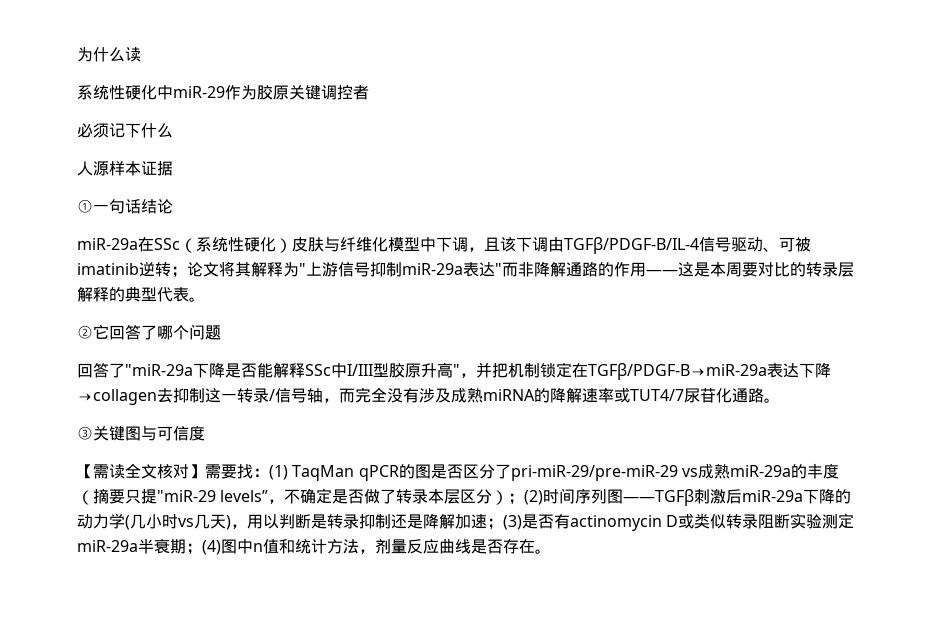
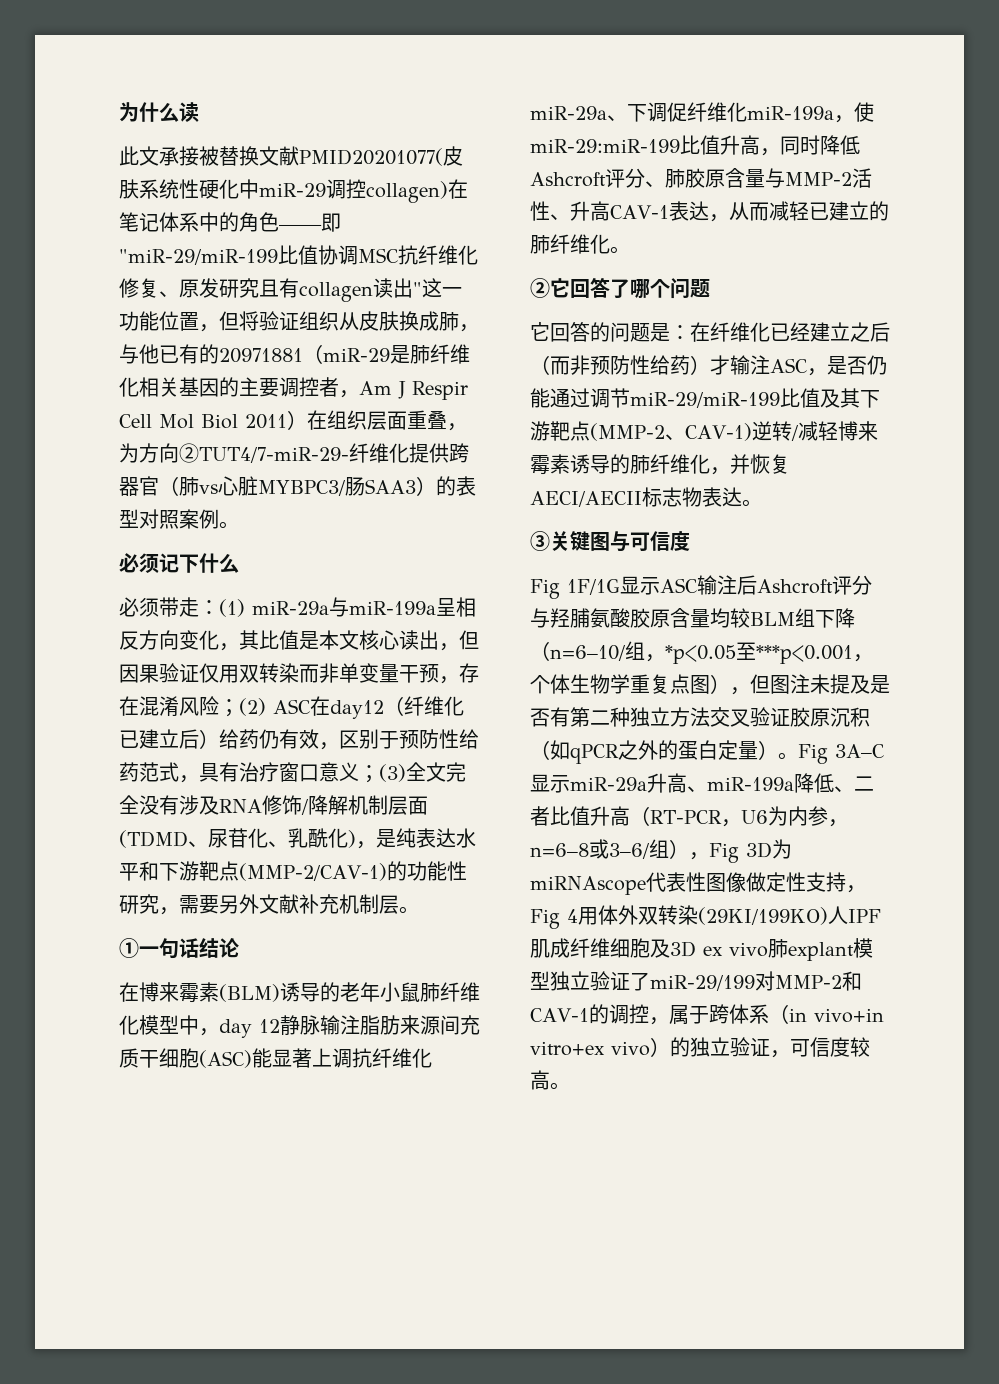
[77,85,369,100] [77,123,173,138] [77,161,173,176] [77,199,173,214] [77,237,811,254] [77,261,854,278] [77,286,189,302] 系统性硬化中miR-29作为胶原关键调控者 // 必须记下什么 // 人源样本证据 // ①一句话结论 // miR-29a在SSc（系统性硬化）皮肤与纤维化模型中下调，且该下调由TGFβ/PDGF-B/IL-4信号驱动、可被imatinib逆转；论文将其解释为"上游信号抑制miR-29a表达"而非降解通路的作用——这是本周要对比的转录层解释的典型代表 -> [119,146,463,166] [119,179,468,203] [119,212,341,232] [119,245,478,265] [119,278,462,302] [119,311,479,332] [119,344,470,364] [119,377,468,400] [119,410,467,431] [119,443,469,463] [119,476,476,496] [119,509,239,529] [119,553,239,573] [119,597,476,617] [119,630,479,651] [119,663,479,684] [119,696,464,719] [119,729,479,750] [119,762,466,783] [119,795,428,815] [119,828,476,849] [119,861,467,881] [119,894,419,915] [119,938,239,959] [119,982,480,1003] [119,1015,480,1038] [119,1048,432,1068] [530,102,874,123] [530,135,860,156] [530,168,872,188] [530,201,889,222] [530,234,610,254] 此文承接被替换文献PMID20201077(皮肤系统性硬化中miR-29调控collagen)在笔记体系中的角色——即"miR-29/miR-199比值协调MSC抗纤维化修复、原发研究且有collagen读出"这一功能位置，但将验证组织从皮肤换成肺，与他已有的20971881（miR-29是肺纤维化相关基因的主要调控者，Am J Respir Cell Mol Biol 2011）在组织层面重叠，为方向②TUT4/7-miR-29-纤维化提供跨器官（肺vs心脏MYBPC3/肠SAA3）的表型对照案例。 // 必须记下什么 // 必须带走：(1) miR-29a与miR-199a呈相反方向变化，其比值是本文核心读出，但因果验证仅用双转染而非单变量干预，存在混淆风险；(2) ASC在day12（纤维化已建立后）给药仍有效，区别于预防性给药范式，具有治疗窗口意义；(3)全文完全没有涉及RNA修饰/降解机制层面(TDMD、尿苷化、乳酰化)，是纯表达水平和下游靶点(MMP-2/CAV-1)的功能性研究，需要另外文献补充机制层。 // ①一句话结论 // 在博来霉素(BLM)诱导的老年小鼠肺纤维化模型中，day 12静脉输注脂肪来源间充质干细胞(ASC)能显著上调抗纤维化miR-29a、下调促纤维化miR-199a，使miR-29:miR-199比值升高，同时降低Ashcroft评分、肺胶原含量与MMP-2活性、升高CAV-1表达，从而减轻已建立的肺纤维化
[77,362,831,380] [77,387,764,405] 回答了"miR-29a下降是否能解释SSc中I/III型胶原升高"，并把机制锁定在TGFβ/PDGF-B→miR-29a表达下降→collagen去抑制这一转录/信号轴，而完全没有涉及成熟miRNA的降解速率或TUT4/7尿苷化通路 -> [530,322,890,342] [530,355,887,376] [530,388,880,408] [530,421,878,441] [530,454,790,475] [530,487,742,507] 它回答的问题是：在纤维化已经建立之后（而非预防性给药）才输注ASC，是否仍能通过调节miR-29/miR-199比值及其下游靶点(MMP-2、CAV-1)逆转/减轻博来霉素诱导的肺纤维化，并恢复AECI/AECII标志物表达
[77,463,839,481] [77,488,852,506] [77,513,855,531] [77,539,535,555] 【需读全文核对】需要找：(1) TaqMan qPCR的图是否区分了pri-miR-29/pre-miR-29 vs成熟miR-29a的丰度（摘要只提"miR-29 levels”，不确定是否做了转录本层区分）；(2)时间序列图——TGFβ刺激后miR-29a下降的动力学(几小时vs几天)，用以判断是转录抑制还是降解加速；(3)是否有actinomycin D或类似转录阻断实验测定miR-29a半衰期；(4)图中n值和统计方法，剂量反应曲线是否存在 -> [530,575,872,599] [530,608,855,628] [530,641,873,664] [530,674,890,695] [530,707,870,727] [530,740,884,764] [530,773,874,793] [530,806,848,827] [530,839,792,863] [530,872,866,895] [530,905,881,929] [530,938,873,961] [530,971,862,991] [530,1004,884,1025] [530,1037,870,1058] [530,1070,550,1090] Fig 1F/1G显示ASC输注后Ashcroft评分与羟脯氨酸胶原含量均较BLM组下降（n=6–10/组，*p<0.05至***p<0.001，个体生物学重复点图），但图注未提及是否有第二种独立方法交叉验证胶原沉积（如qPCR之外的蛋白定量）。Fig 3A–C显示miR-29a升高、miR-199a降低、二者比值升高（RT-PCR，U6为内参，n=6–8或3–6/组），Fig 3D为miRNAscope代表性图像做定性支持，Fig 4用体外双转染(29KI/199KO)人IPF肌成纤维细胞及3D ex vivo肺explant模型独立验证了miR-29/199对MMP-2和CAV-1的调控，属于跨体系（in vivo+in vitro+ex vivo）的独立验证，可信度较高

